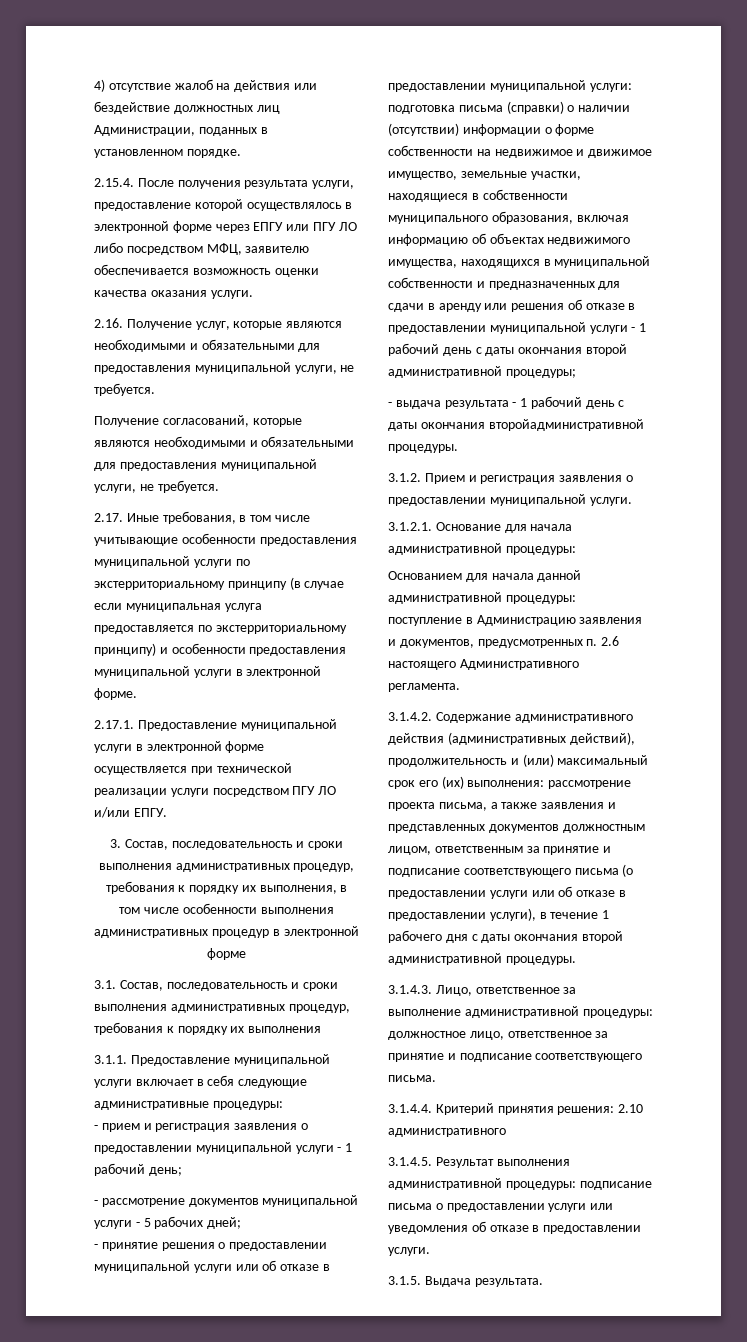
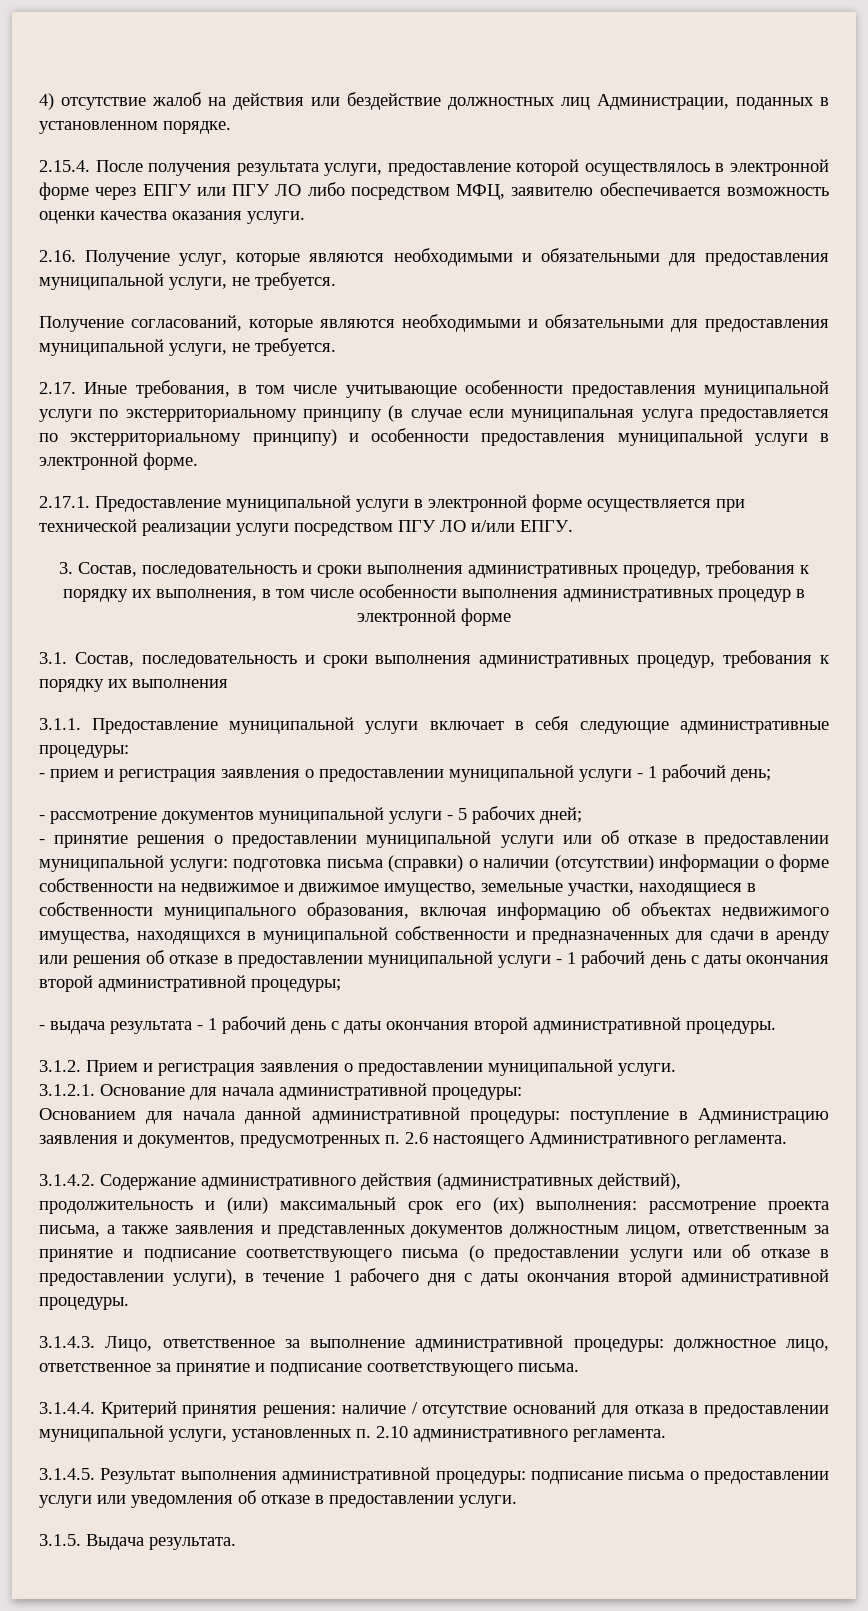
[488,419,644,431] второйадминистративной -> [474,1017,681,1034] второй административной
(615, 1110) none -> [341,1401,830,1418] [39,1425,371,1442] наличие / отсутствие оснований для отказа в предоставлении муниципальной услуги, установленных п.
(506, 1132) none -> [573,1429,666,1442] регламента.

